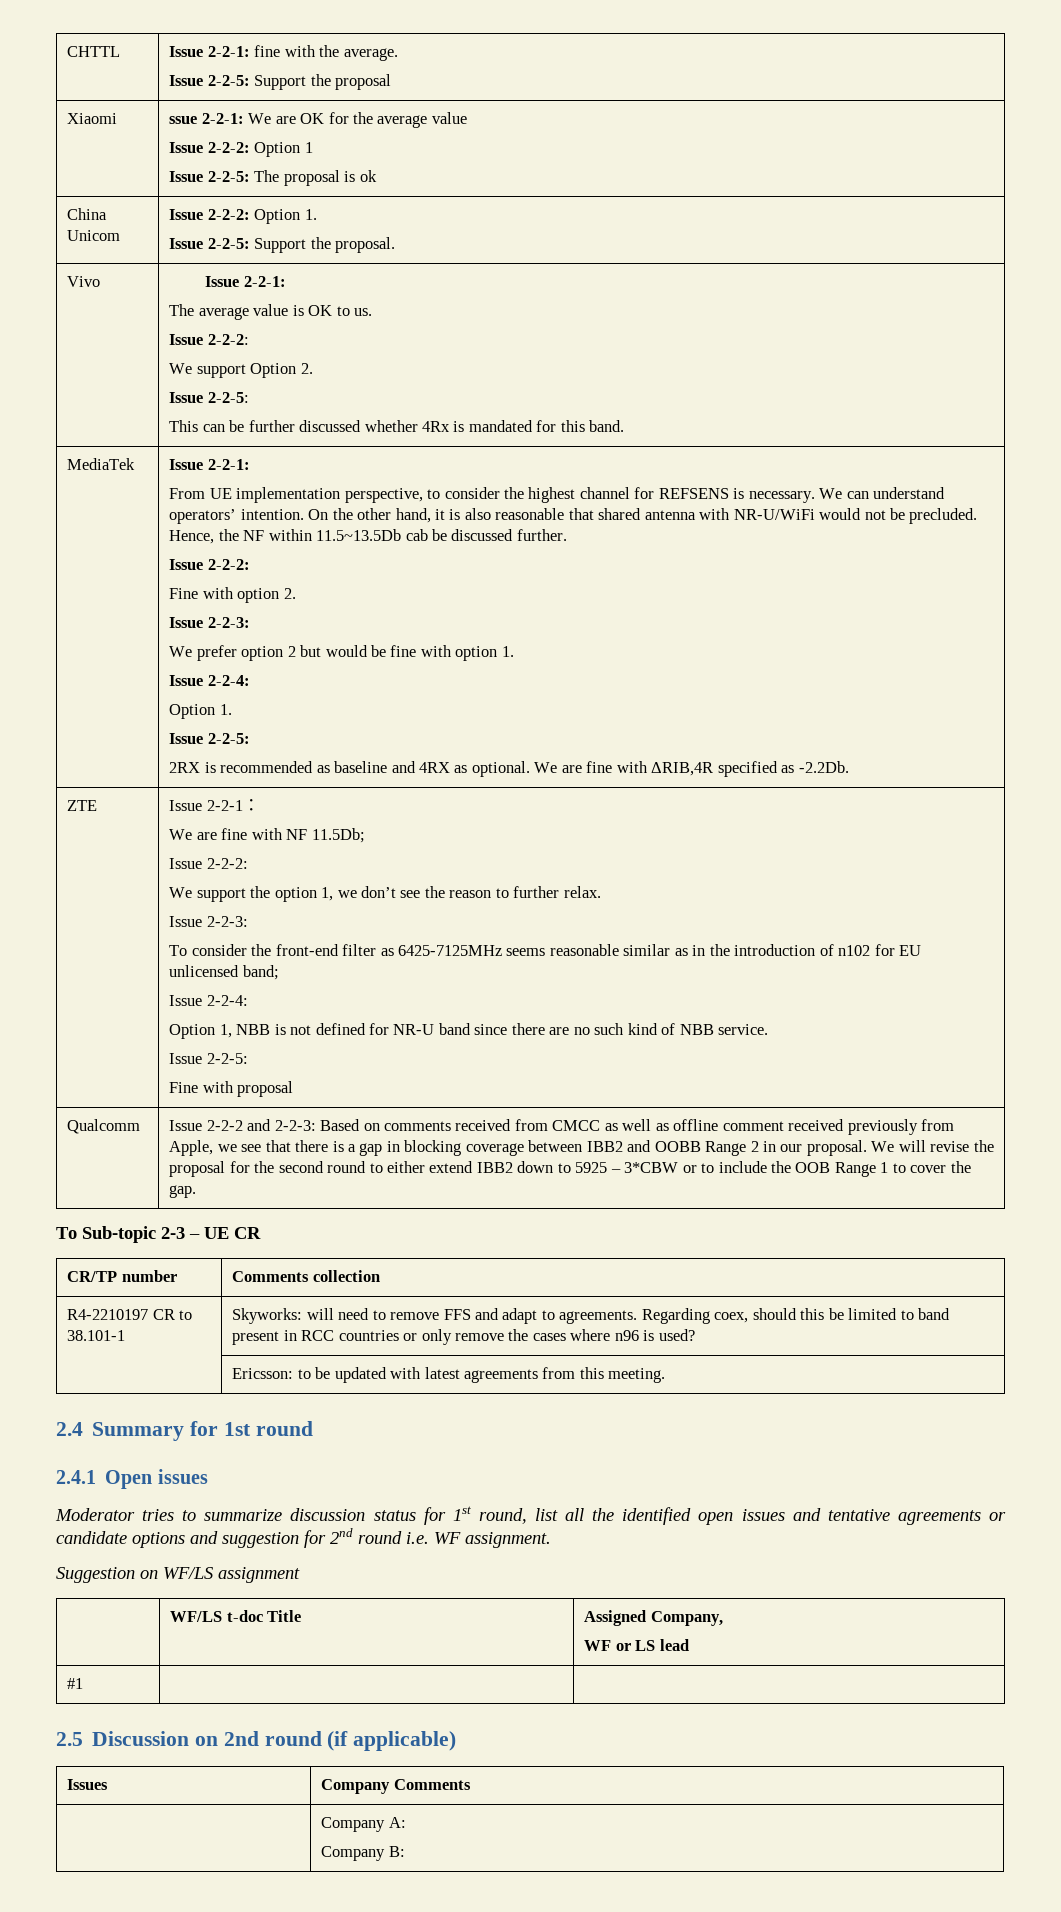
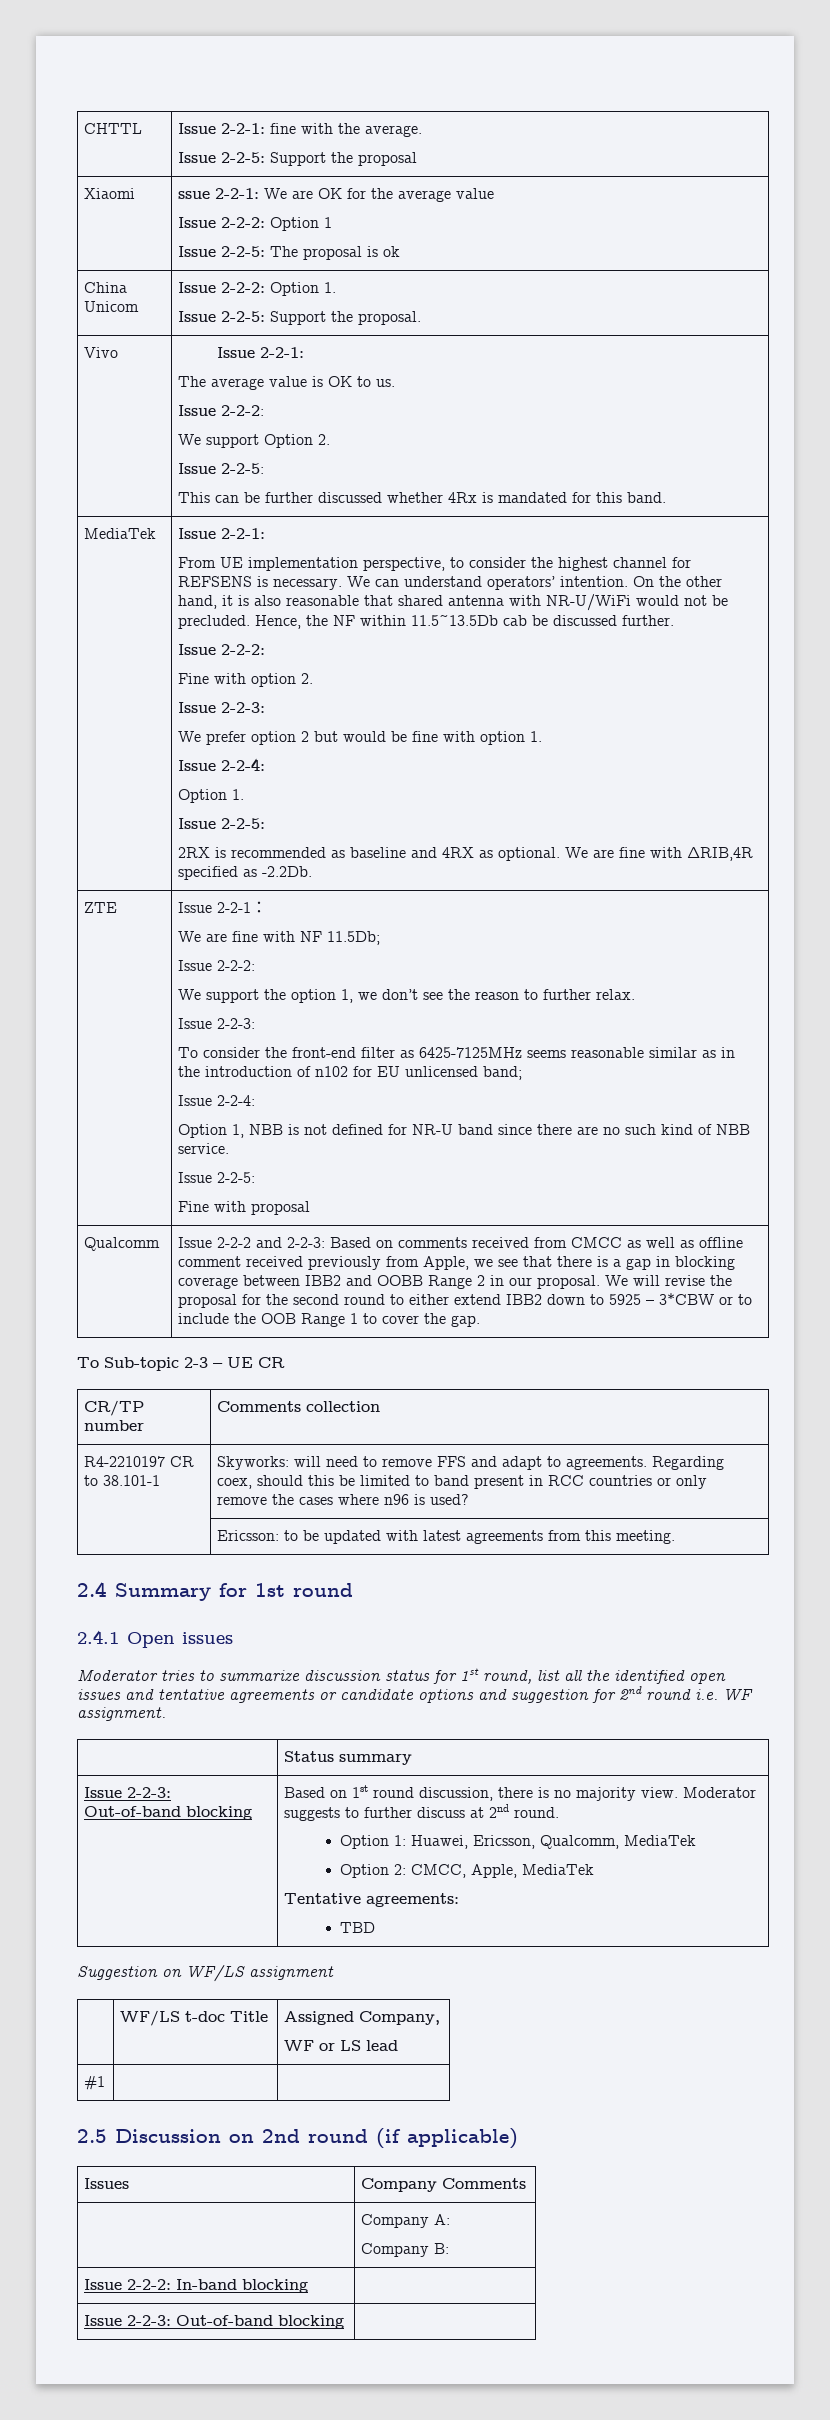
(551, 1540) none -> [284,1751,413,1765] [84,1787,172,1798] [84,1806,253,1820] [284,1785,757,1801] [284,1804,560,1821] [340,1835,697,1849] [340,1864,595,1878] [284,1893,460,1907] [340,1922,376,1933] // | Status summary // Issue 2-2-3: Out-of-band blocking | Based on 1st round discussion, there is no majority view. Moderator suggests to further discuss at 2nd round. // Option 1: Huawei, Ericsson, Qualcomm, MediaTek // Option 2: CMCC, Apple, MediaTek // Tentative agreements: // TBD
(405, 1851) none -> [84,2279,309,2293] [84,2315,345,2329] // Issue 2-2-2: In-band blocking | // Issue 2-2-3: Out-of-band blocking |

